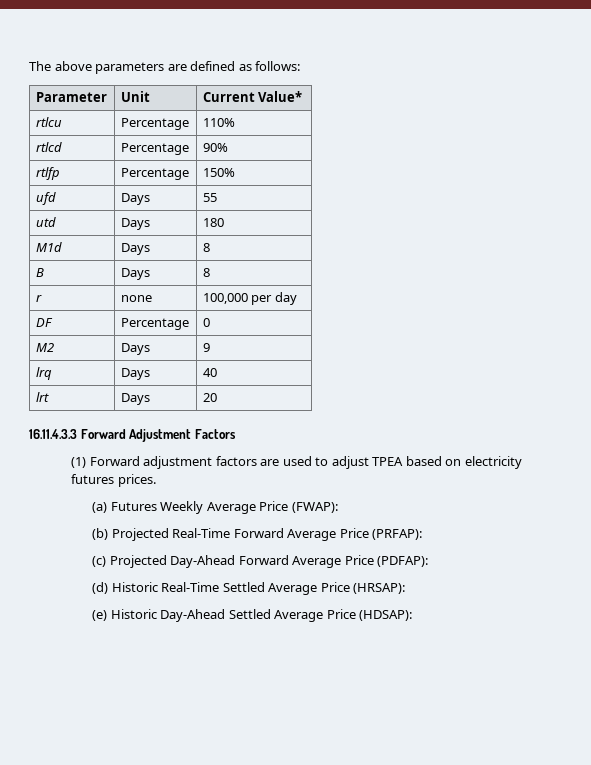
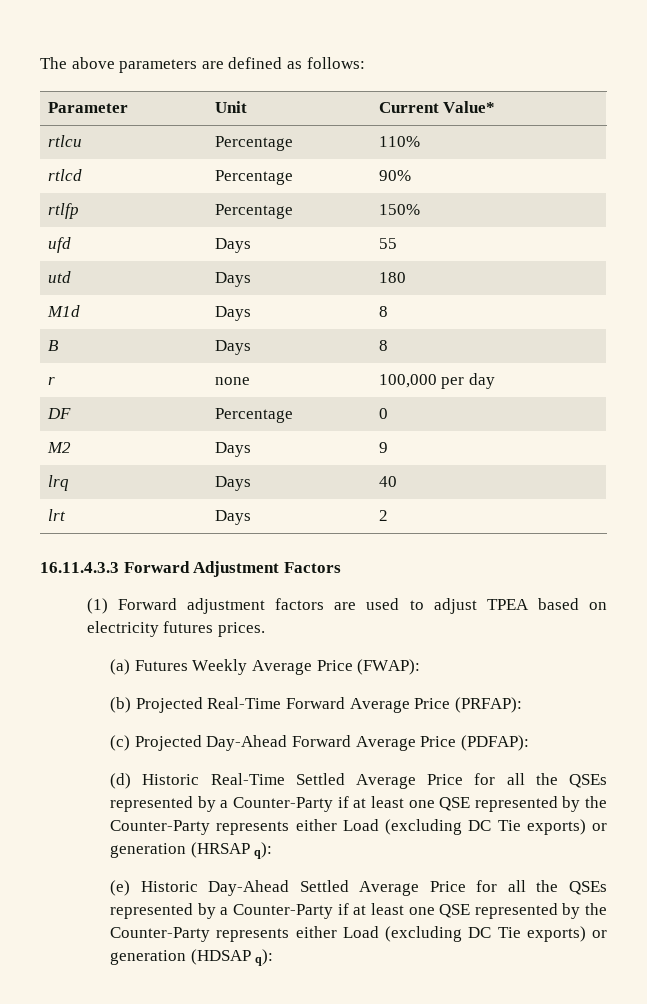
[202,393,217,402] 20 -> [378,510,388,521] 2
[353,583,406,594] (HRSAP): -> [474,773,608,788] [110,796,607,812] [110,819,607,835] [110,842,273,859] for all the QSEs represented by a Counter-Party if at least one QSE represented by the Counter-Party represents either Load (excluding DC Tie exports) or generation (HRSAP q):
[359,610,413,621] (HDSAP): -> [476,880,607,895] [110,903,607,919] [110,926,607,942] [110,949,274,966] for all the QSEs represented by a Counter-Party if at least one QSE represented by the Counter-Party represents either Load (excluding DC Tie exports) or generation (HDSAP q):

